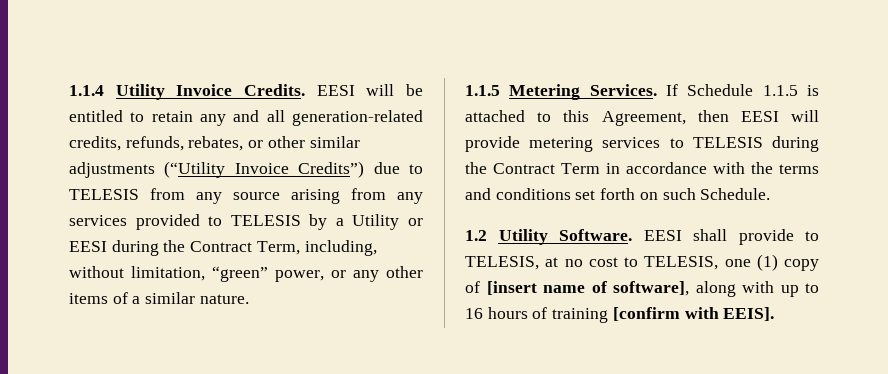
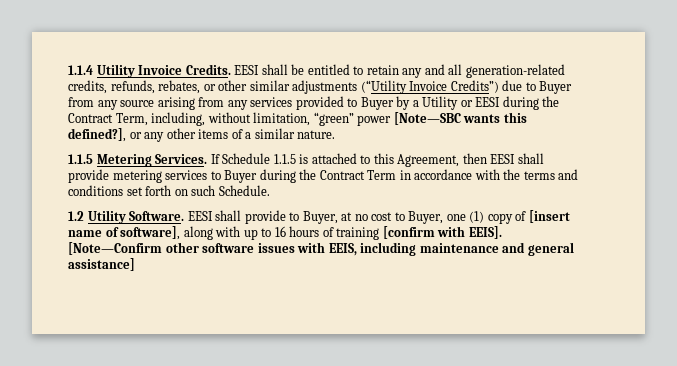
[366,84,395,96] will -> [261,64,288,75] shall
[69,189,139,200] TELESIS -> [539,81,573,94] Buyer
[230,215,301,226] TELESIS -> [360,97,394,110] Buyer
[275,270,324,282] power, -> [357,112,527,126] [68,128,126,142] power [Note—SBC wants this defined?],
[791,110,819,122] will -> [517,153,544,164] shall
[692,137,763,148] TELESIS -> [224,170,258,183] Buyer
[465,256,539,270] TELESIS, -> [302,211,338,224] Buyer,
[644,256,719,270] TELESIS, -> [408,211,444,224] Buyer,
(775, 314) none -> [68,242,574,256] [68,258,135,271] [Note—Confirm other software issues with EEIS, including maintenance and general assistance]

